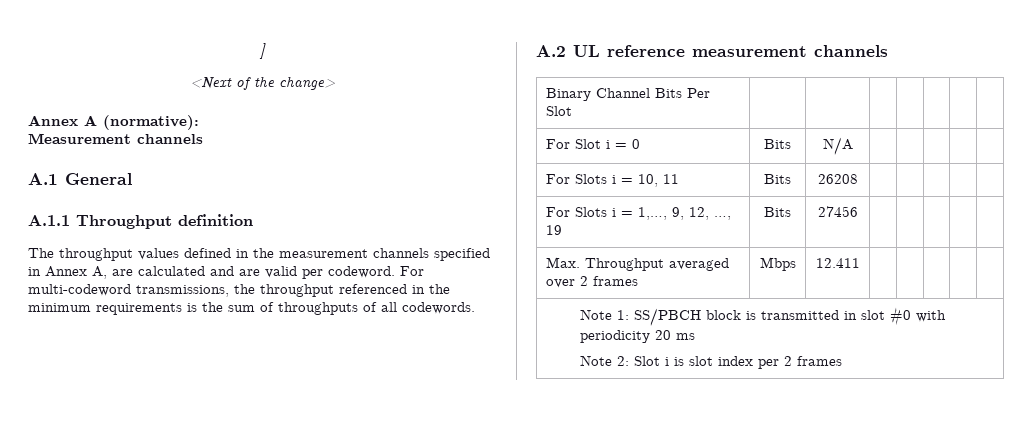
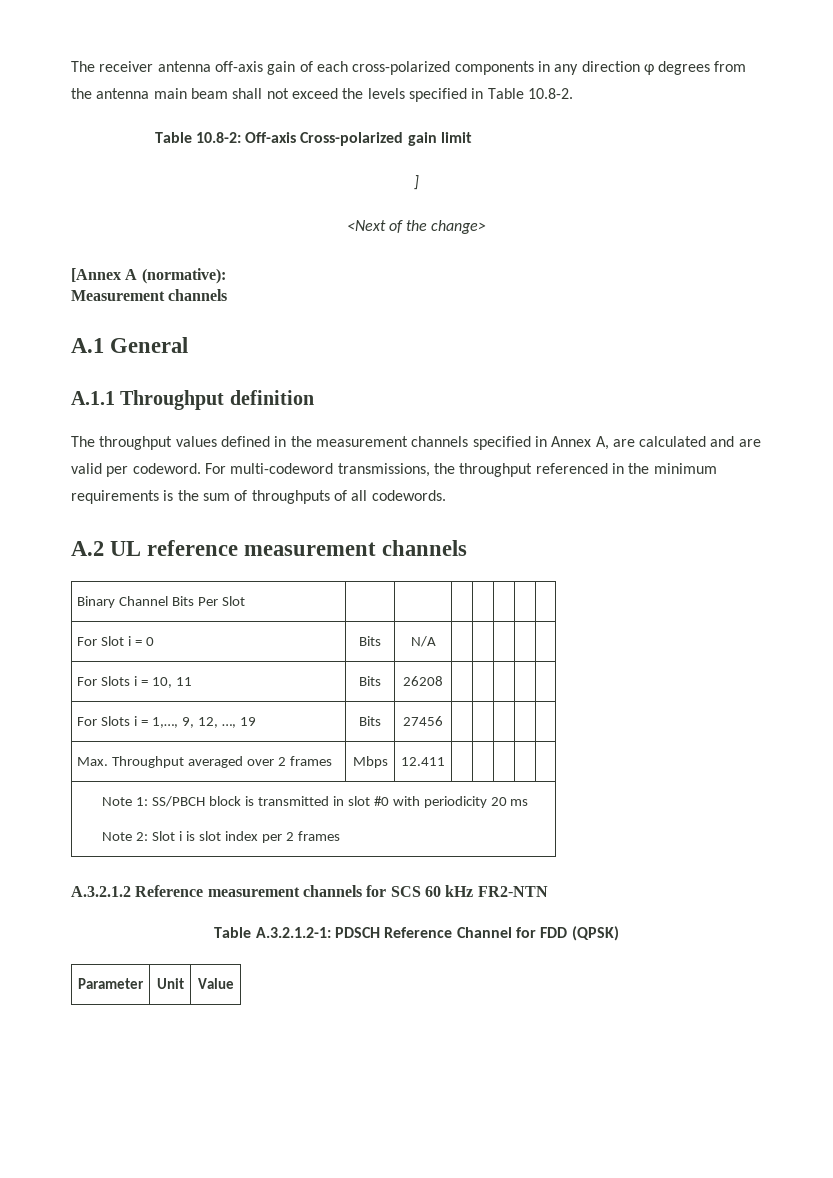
(258, 51) none -> [71,61,747,75] [71,88,573,102] [154,132,473,146] The receiver antenna off-axis gain of each cross-polarized components in any direction φ degrees from the antenna main beam shall not exceed the levels specified in Table 10.8-2. // Table 10.8-2: Off-axis Cross-polarized gain limit //
[28,115,78,126] Annex -> [71,268,121,282] [Annex
(843, 361) none -> [71,885,548,897] [214,926,619,941] [78,978,144,989] [156,978,184,989] [197,978,234,989] // A.3.2.1.2 Reference measurement channels for SCS 60 kHz FR2-NTN // Table A.3.2.1.2-1: PDSCH Reference Channel for FDD (QPSK) // Parameter | Unit | Value

